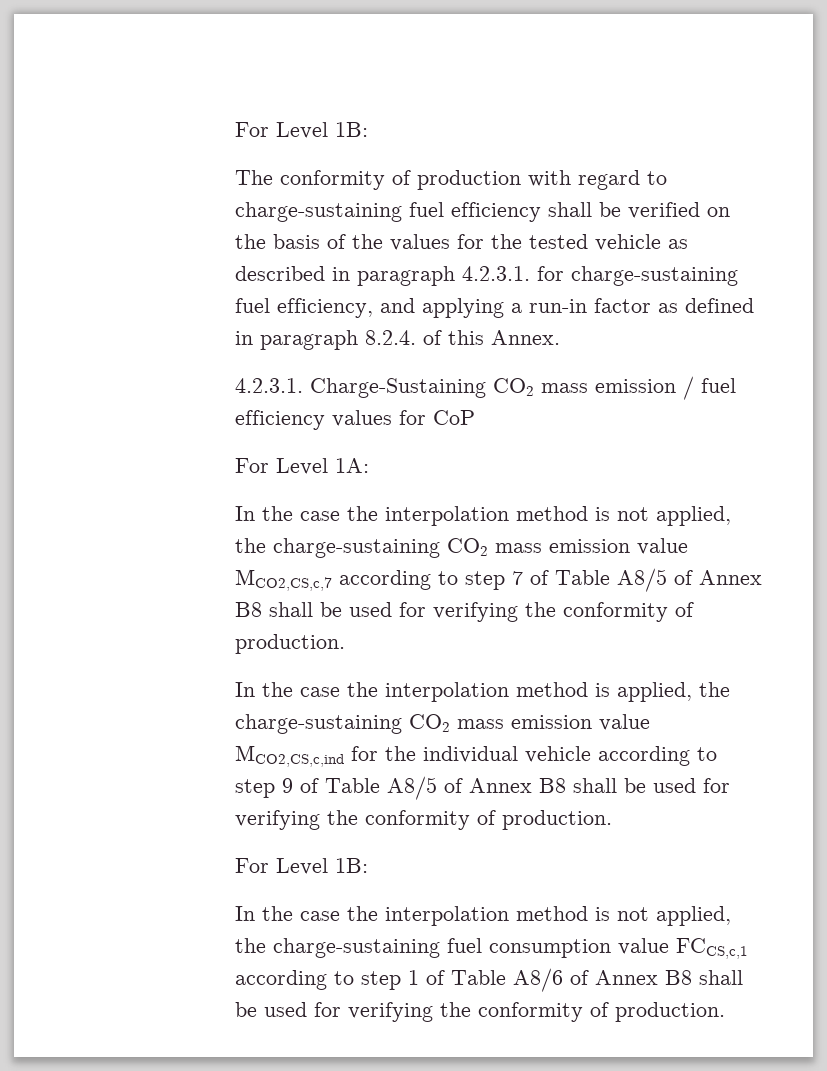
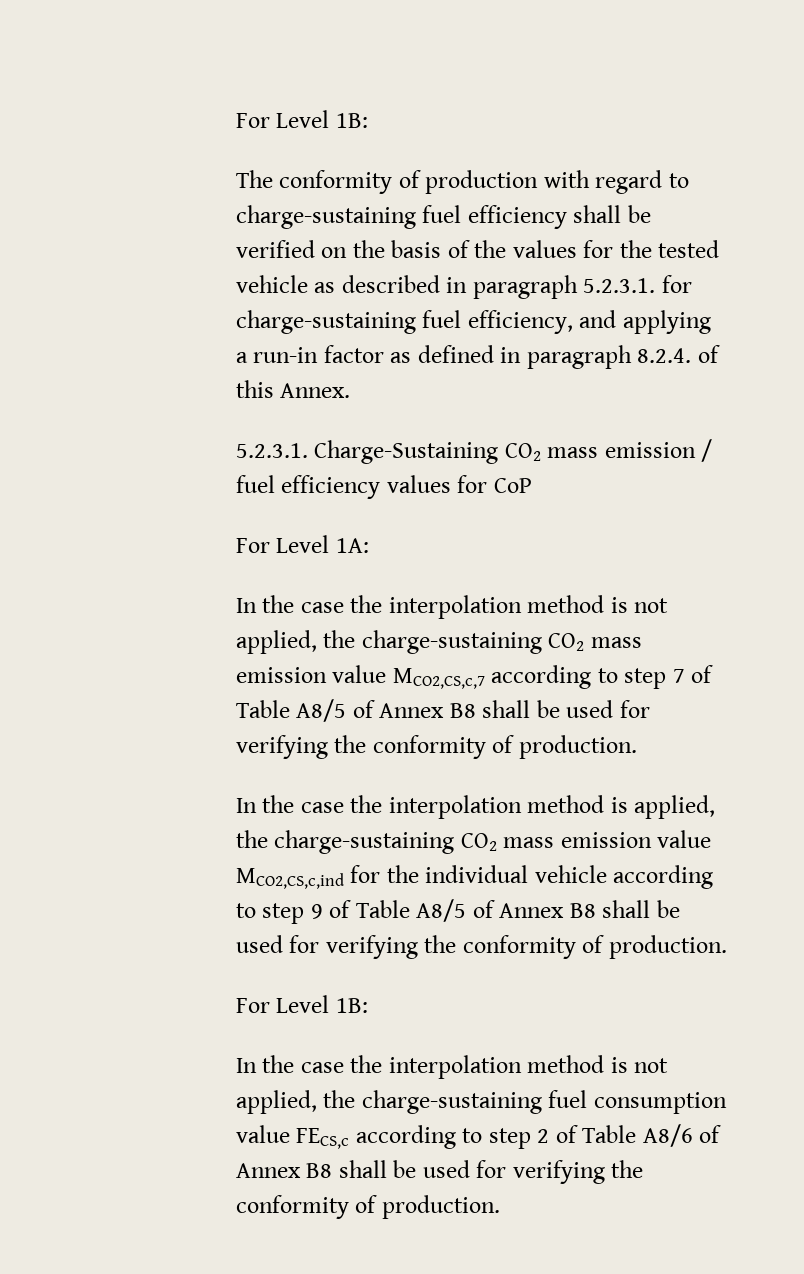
[461,266,530,281] 4.2.3.1. -> [583,278,656,293] 5.2.3.1.
[234,378,303,393] 4.2.3.1. -> [235,443,308,458] 5.2.3.1.
[675,938,748,959] [234,970,419,990] FCCS,c,1 according to step 1 -> [296,1125,550,1149] FECS,c according to step 2

